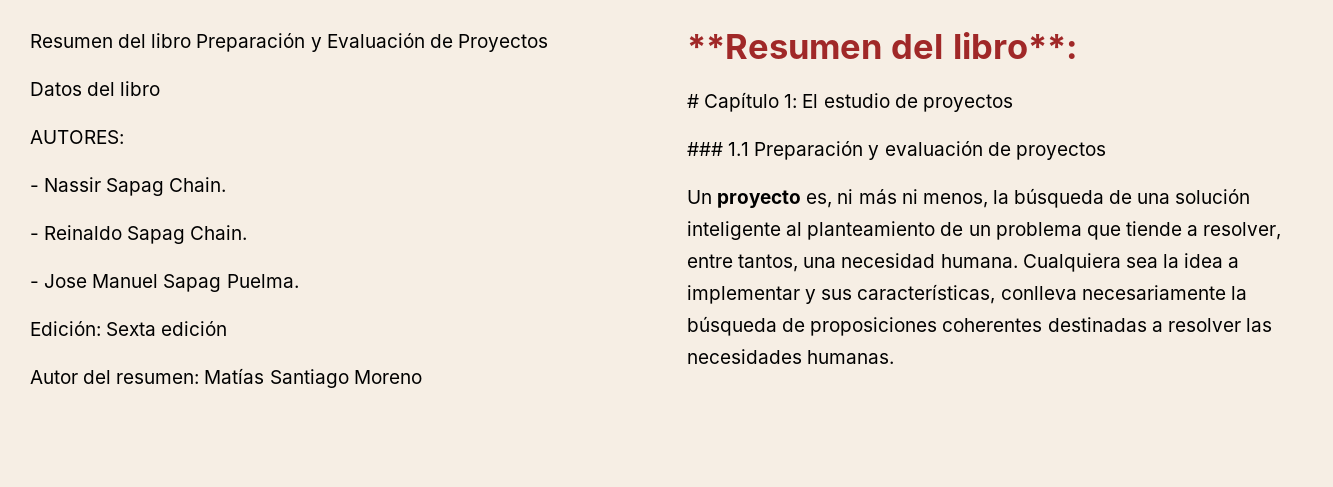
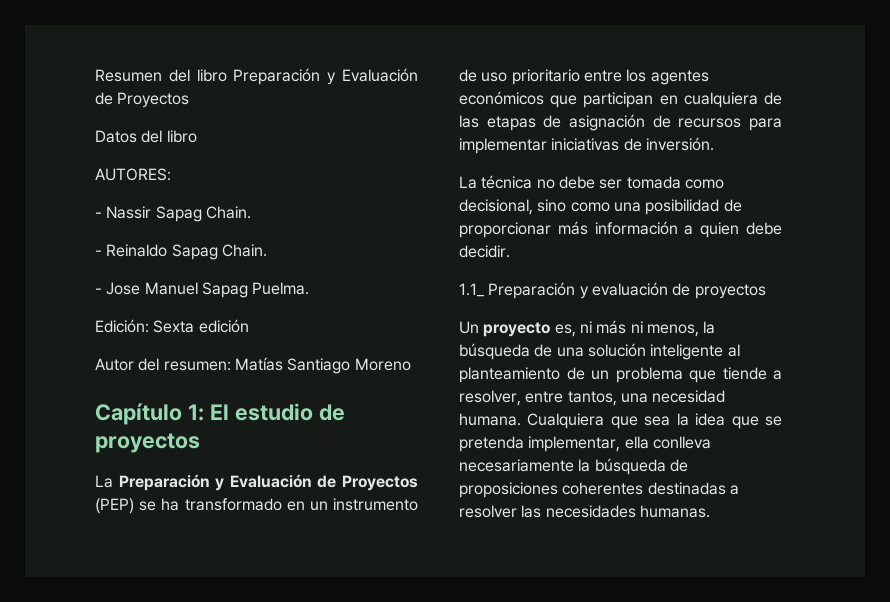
[687,32,1078,59] [687,94,699,108] **Resumen del libro**: // # -> (411, 364) none
[687,142,750,156] ### 1.1 -> [95,474,418,491] [95,498,419,514] [459,69,709,85] [459,91,782,108] [459,114,782,131] [459,137,714,154] [459,175,724,189] [459,199,742,215] [459,221,782,238] [459,245,510,258] [459,283,484,297] La Preparación y Evaluación de Proyectos (PEP) se ha transformado en un instrumento de uso prioritario entre los agentes económicos que participan en cualquiera de las etapas de asignación de recursos para implementar iniciativas de inversión. // La técnica no debe ser tomada como decisional, sino como una posibilidad de proporcionar más información a quien debe decidir. // 1.1_
(1121, 262) none -> [610,416,638,429] que
[1228,257,1240,268] [687,284,996,304] a implementar y sus características, -> [731,416,782,429] [459,436,649,452] que se pretenda implementar, ella

